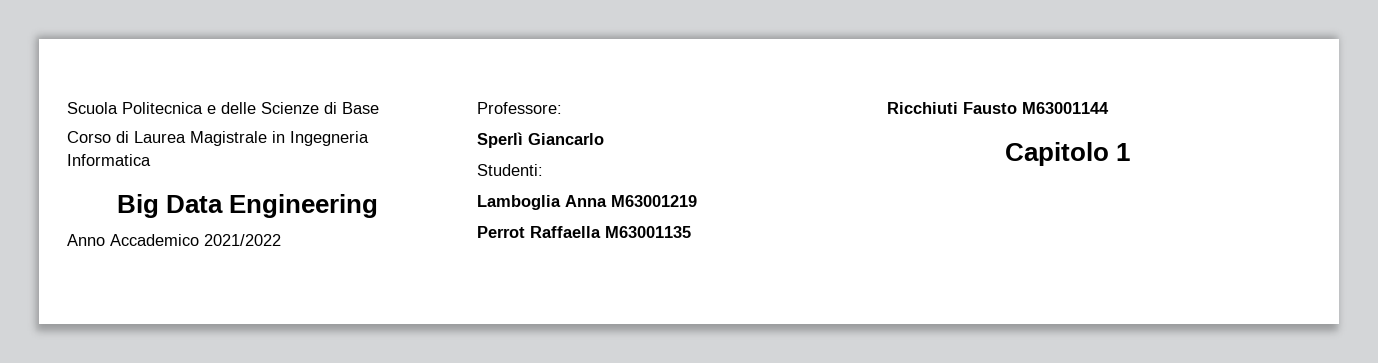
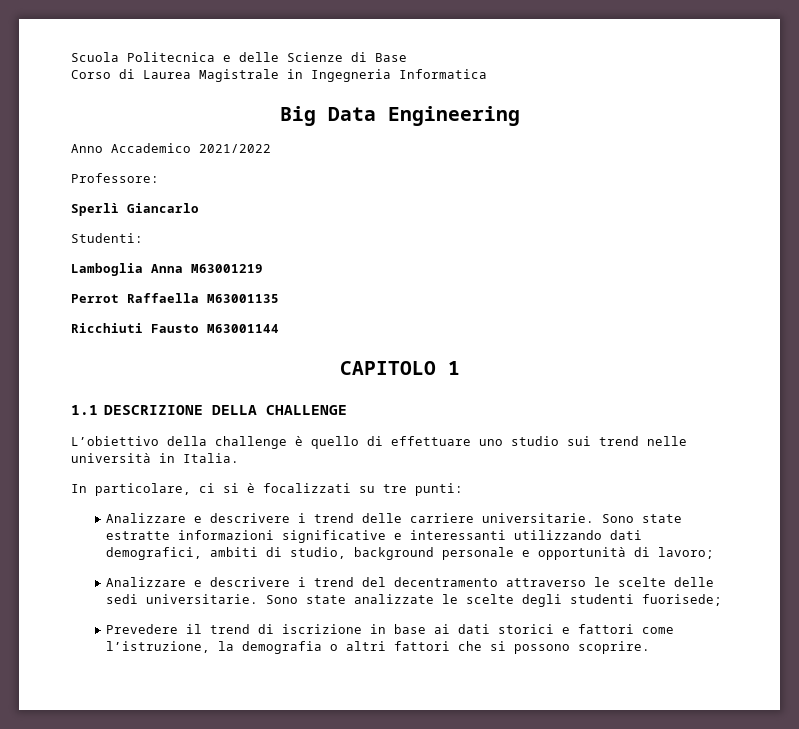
[1004,142,1109,166] Capitolo -> [339,361,436,375] CAPITOLO
(1131, 152) none -> [71,405,348,415] [71,436,687,449] [71,453,239,463] [71,483,463,496] [105,513,682,523] [105,530,642,543] [105,547,714,560] [105,577,714,587] [105,594,722,607] [105,624,674,634] [105,641,650,654] // 1.1 DESCRIZIONE DELLA CHALLENGE // L’obiettivo della challenge è quello di effettuare uno studio sui trend nelle università in Italia. // In particolare, ci si è focalizzati su tre punti: // Analizzare e descrivere i trend delle carriere universitarie. Sono state estratte informazioni significative e interessanti utilizzando dati demografici, ambiti di studio, background personale e opportunità di lavoro; // Analizzare e descrivere i trend del decentramento attraverso le scelte delle sedi universitarie. Sono state analizzate le scelte degli studenti fuorisede; // Prevedere il trend di iscrizione in base ai dati storici e fattori come l’istruzione, la demografia o altri fattori che si possono scoprire.

